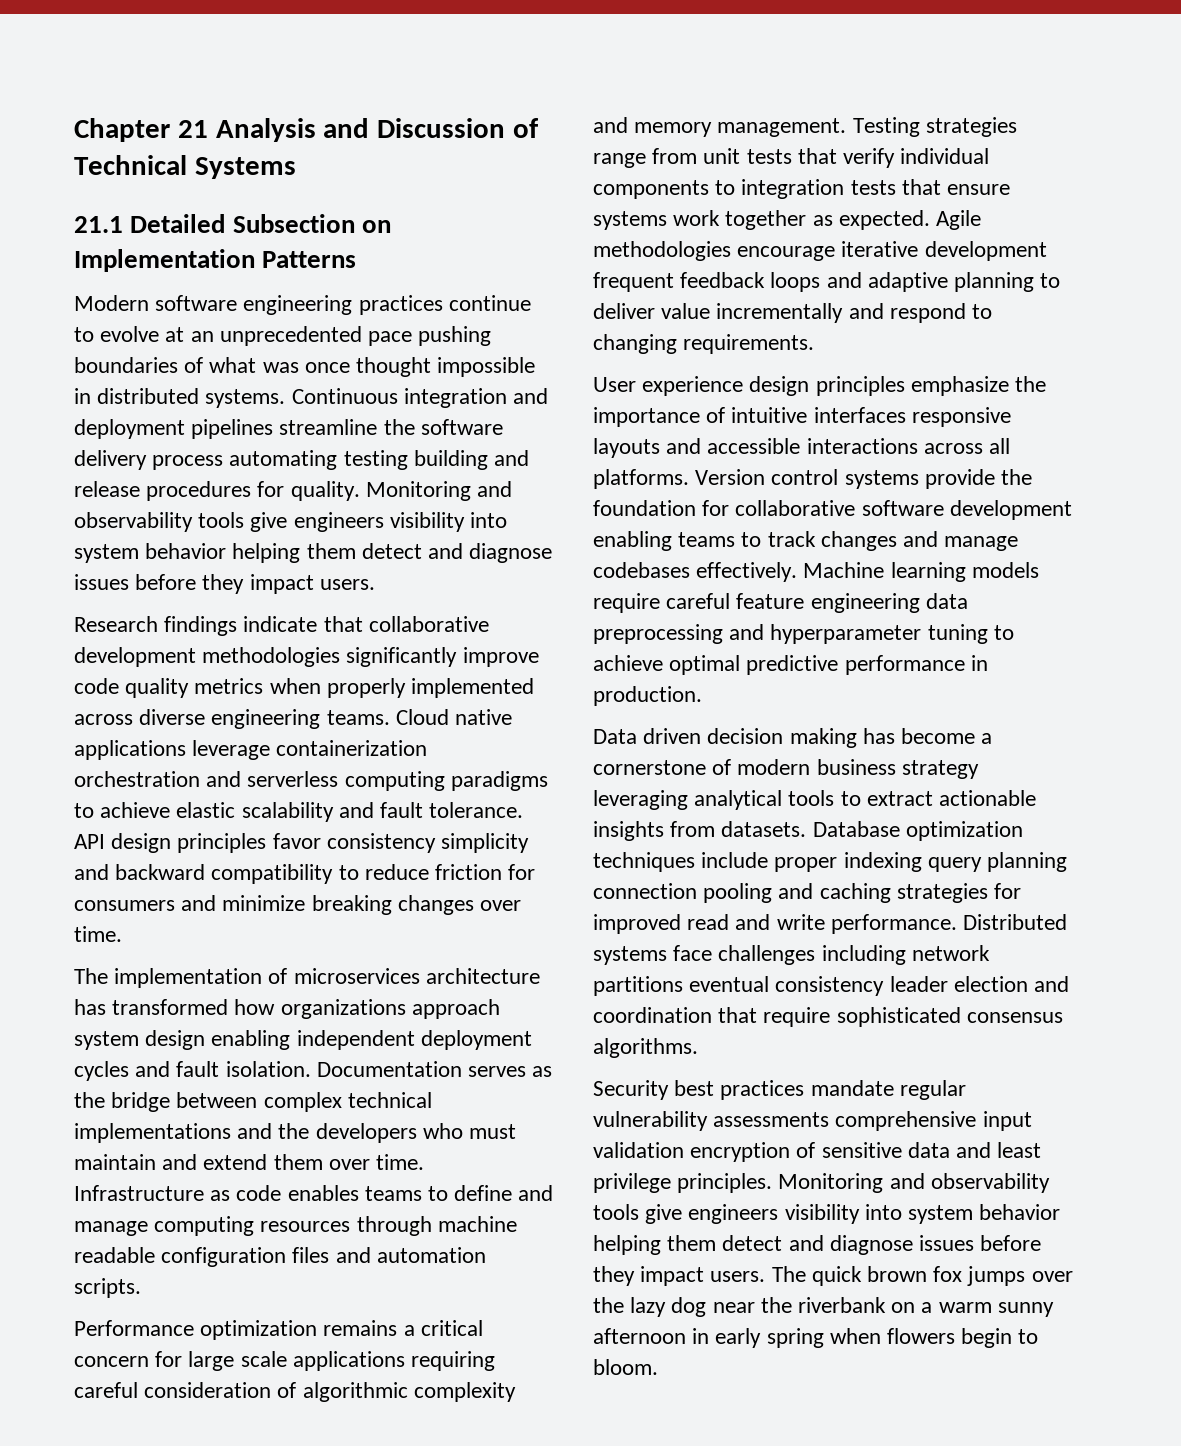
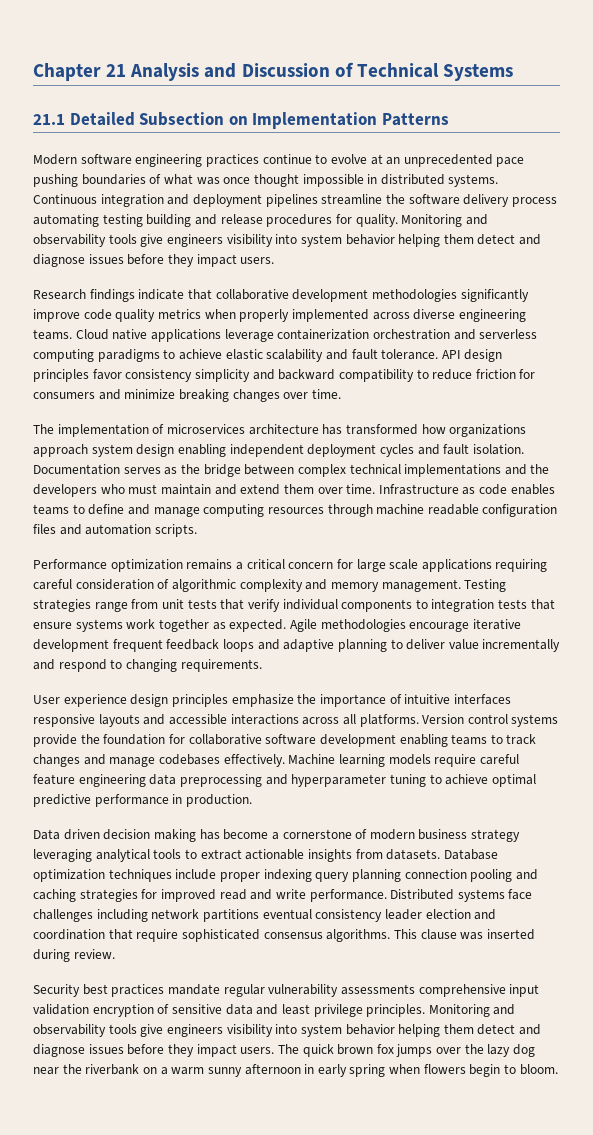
(698, 1048) none -> [393,929,535,940] [33,949,115,962] This clause was inserted during review.

